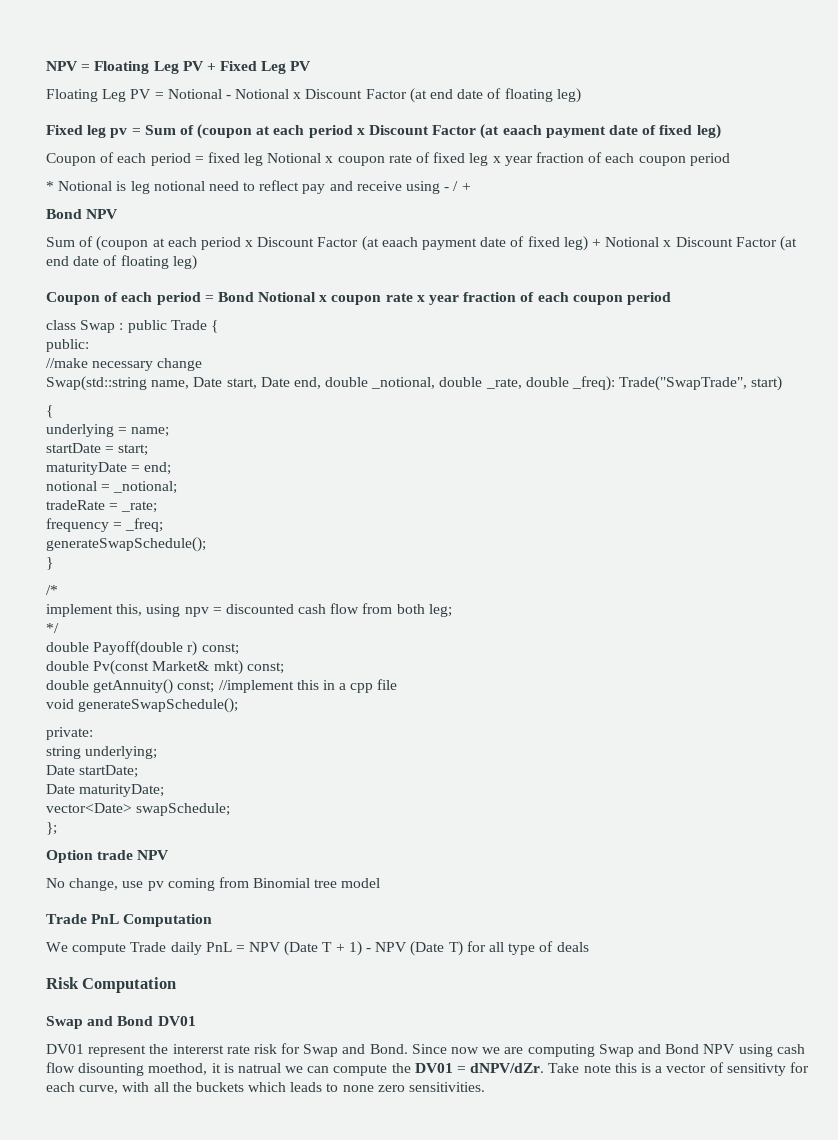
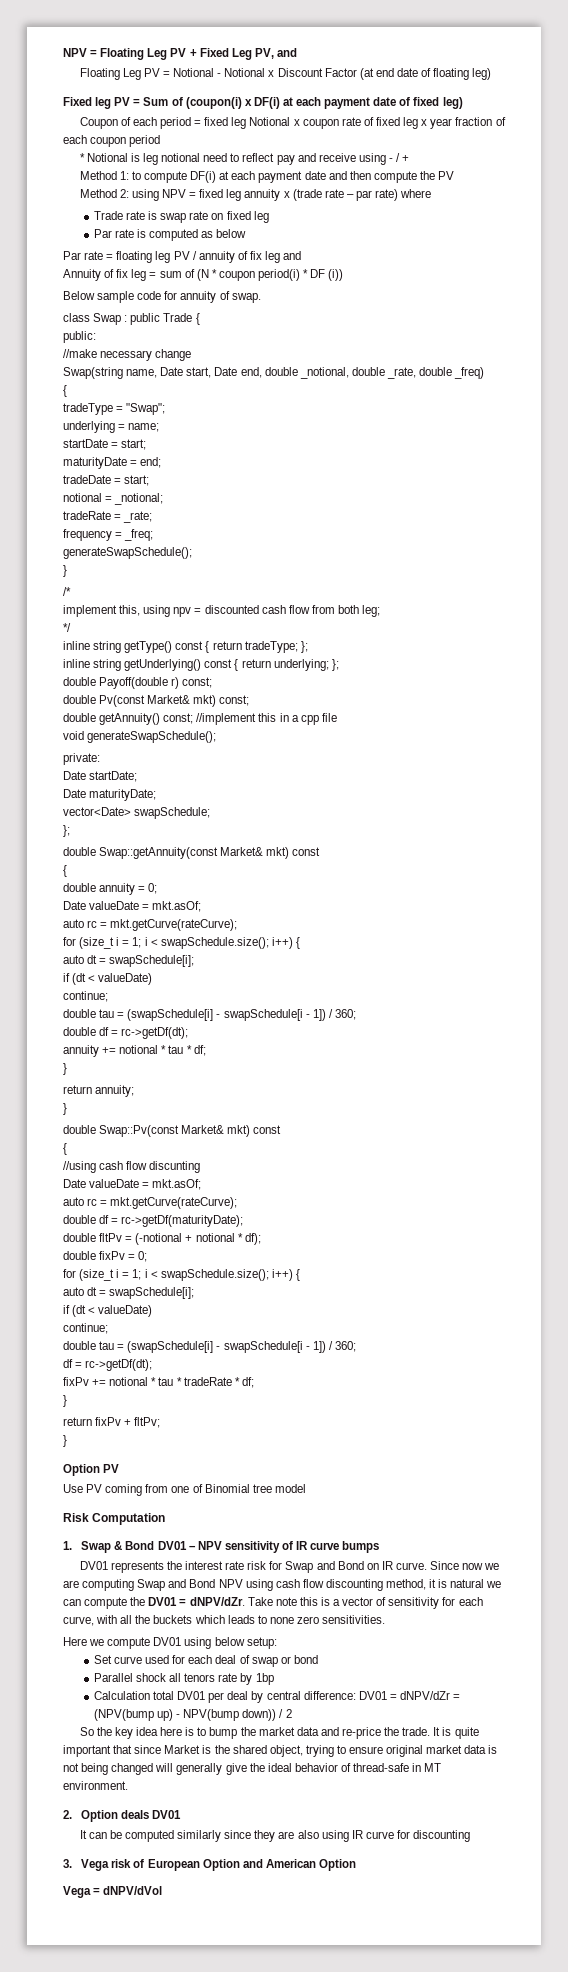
[290,61,312,71] PV -> [254,48,297,59] PV, and
[110,128,128,138] pv -> [114,97,131,106] PV
[197,124,542,139] (coupon at each period x Discount Factor (at eaach -> [185,97,322,109] (coupon(i) x DF(i) at each
[46,209,119,219] [46,236,797,251] [46,255,197,270] [46,292,671,305] Bond NPV // Sum of (coupon at each period x Discount Factor (at eaach payment date of fixed leg) + Notional x Discount Factor (at end date of floating leg) // Coupon of each period = Bond Notional x coupon rate x year fraction of each coupon period -> [79,171,455,183] [79,189,432,201] [93,211,269,223] [93,229,247,241] [63,251,302,263] [63,269,344,281] [63,291,261,303] Method 1: to compute DF(i) at each payment date and then compute the PV // Method 2: using NPV = fixed leg annuity x (trade rate – par rate) where // Trade rate is swap rate on fixed leg // Par rate is computed as below // Par rate = floating leg PV / annuity of fix leg and // Annuity of fix leg = sum of (N * coupon period(i) * DF (i)) // Below sample code for annuity of swap.
[46,376,147,391] Swap(std::string -> [63,367,123,379] Swap(string
[572,376,783,391] [46,405,53,418] _freq): Trade("SwapTrade", start) // { -> [454,367,485,379] [63,385,67,397] [63,403,166,415] _freq) // { // tradeType = "Swap";
(172, 468) none -> [63,475,150,486] // tradeDate = start;
(59, 628) none -> [63,641,308,653] [63,659,339,671] // inline string getType() const { return tradeType; }; // inline string getUnderlying() const { return underlying; };
[46,746,158,759] // string underlying; -> (100, 759) none
[46,850,170,863] [46,877,381,891] [46,914,213,927] [46,941,589,956] Option trade NPV // No change, use pv coming from Binomial tree model // Trade PnL Computation // We compute Trade daily PnL = NPV (Date T + 1) - NPV (Date T) for all type of deals -> [63,847,321,859] [63,865,67,877] [63,883,158,895] [63,901,202,912] [63,919,238,931] [63,937,300,949] [63,955,195,967] [63,973,153,985] [63,991,108,1002] [63,1009,356,1021] [63,1027,189,1039] [63,1045,206,1057] [63,1063,67,1075] [63,1085,135,1097] [63,1103,67,1115] [63,1125,282,1137] [63,1143,67,1155] [63,1161,201,1173] [63,1179,202,1190] [63,1197,238,1209] [63,1215,244,1227] [63,1233,261,1245] [63,1251,148,1262] [63,1269,300,1281] [63,1287,195,1299] [63,1305,153,1317] [63,1323,108,1334] [63,1341,356,1353] [63,1359,153,1371] [63,1377,254,1388] [63,1395,67,1407] [63,1417,161,1428] [63,1435,67,1447] [63,1464,120,1476] [63,1484,306,1496] double Swap::getAnnuity(const Market& mkt) const // { // double annuity = 0; // Date valueDate = mkt.asOf; // auto rc = mkt.getCurve(rateCurve); // for (size_t i = 1; i < swapSchedule.size(); i++) { // auto dt = swapSchedule[i]; // if (dt < valueDate) // continue; // double tau = (swapSchedule[i] - swapSchedule[i - 1]) / 360; // double df = rc->getDf(dt); // annuity += notional * tau * df; // } // return annuity; // } // double Swap::Pv(const Market& mkt) const // { // //using cash flow discunting // Date valueDate = mkt.asOf; // auto rc = mkt.getCurve(rateCurve); // double df = rc->getDf(maturityDate); // double fltPv = (-notional + notional * df); // double fixPv = 0; // for (size_t i = 1; i < swapSchedule.size(); i++) { // auto dt = swapSchedule[i]; // if (dt < valueDate) // continue; // double tau = (swapSchedule[i] - swapSchedule[i - 1]) / 360; // df = rc->getDf(dt); // fixPv += notional * tau * tradeRate * df; // } // return fixPv + fltPv; // } // Option PV // Use PV coming from one of Binomial tree model
[46,1016,114,1029] Swap and -> [63,1541,123,1553] 1. Swap &
[46,1044,224,1057] // DV01 represent the intererst -> [188,1541,380,1553] [79,1561,224,1573] – NPV sensitivity of IR curve bumps // DV01 represents the interest
[369,1044,408,1054] Bond. -> [337,1561,427,1570] Bond on IR curve.
[78,1063,208,1076] disounting moethod, -> [325,1579,427,1591] discounting method,
[237,1063,281,1073] natrual -> [450,1579,485,1588] natural
[726,1063,786,1076] sensitivty -> [388,1597,440,1609] sensitivity
(486, 1087) none -> [63,1637,277,1649] [93,1655,318,1667] [93,1673,274,1685] [93,1691,461,1703] [93,1709,292,1721] [79,1727,479,1739] [63,1745,498,1757] [63,1763,442,1775] [63,1781,128,1790] [63,1810,182,1822] [79,1830,471,1842] [63,1859,356,1871] [63,1886,163,1898] // Here we compute DV01 using below setup: // Set curve used for each deal of swap or bond // Parallel shock all tenors rate by 1bp // Calculation total DV01 per deal by central difference: DV01 = dNPV/dZr = (NPV(bump up) - NPV(bump down)) / 2 // So the key idea here is to bump the market data and re-price the trade. It is quite important that since Market is the shared object, trying to ensure original market data is not being changed will generally give the ideal behavior of thread-safe in MT environment. // 2. Option deals DV01 // It can be computed similarly since they are also using IR curve for discounting // 3. Vega risk of European Option and American Option // Vega = dNPV/dVol

